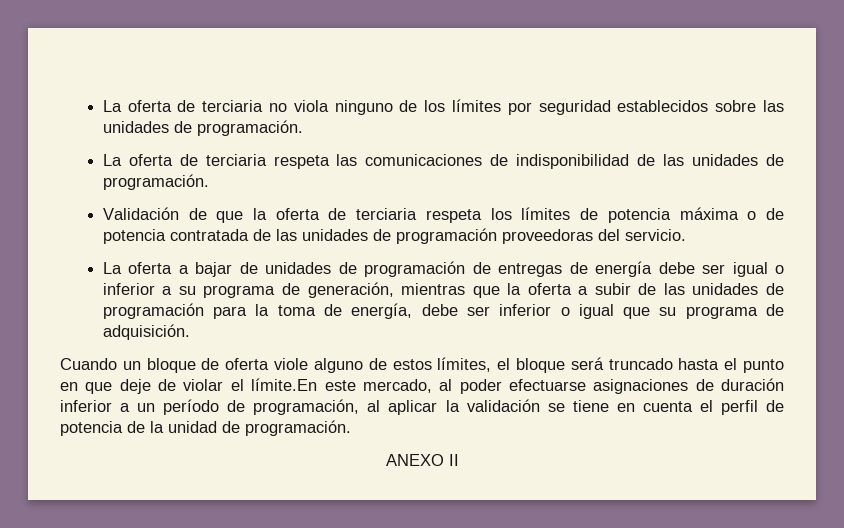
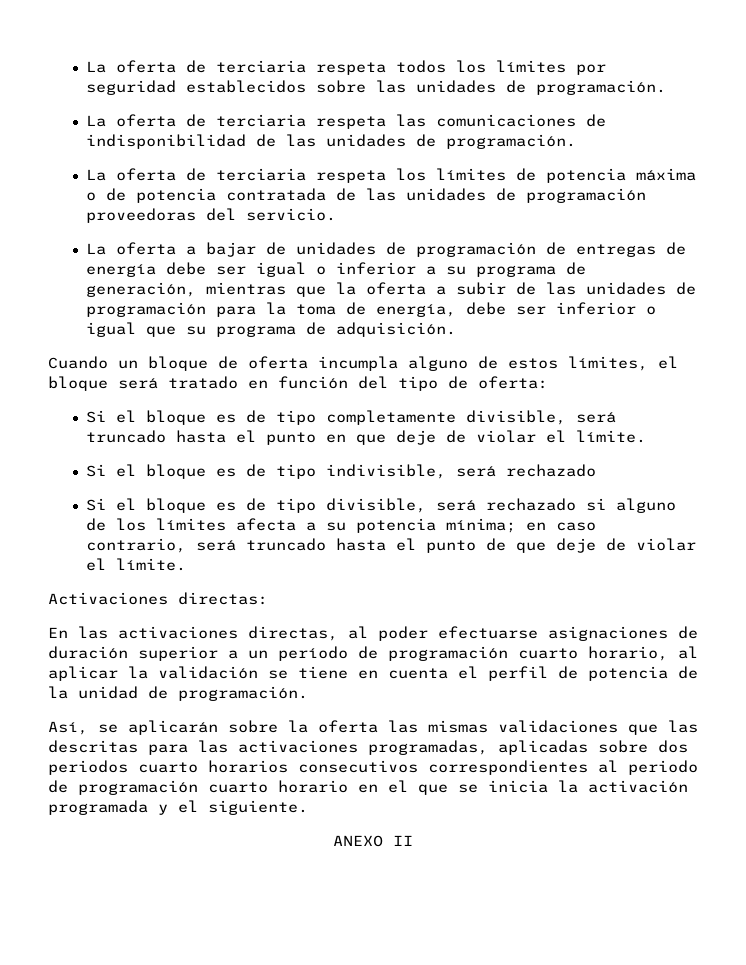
[102,100,418,115] La oferta de terciaria no viola ninguno de -> [86,60,447,75] La oferta de terciaria respeta todos
[102,207,268,223] Validación de que la -> [86,169,107,181] La
[274,358,309,370] viole -> [318,356,398,371] incumpla
(604, 363) none -> [168,376,548,391] [86,410,617,425] tratado en función del tipo de oferta: // Si el bloque es de tipo completamente divisible, será
[251,378,432,393] límite.En este mercado, -> [576,430,647,443] [86,464,597,479] [86,498,677,513] [86,518,597,533] [86,538,697,553] [86,558,187,571] [48,592,268,605] [48,626,338,641] límite. // Si el bloque es de tipo indivisible, será rechazado // Si el bloque es de tipo divisible, será rechazado si alguno de los límites afecta a su potencia mínima; en caso contrario, será truncado hasta el punto de que deje de violar el límite. // Activaciones directas: // En las activaciones directas,
[60,400,112,412] inferior -> [138,646,218,661] superior
[253,399,360,415] programación, -> [388,646,668,661] programación cuarto horario,
(351, 428) none -> [48,720,698,735] [48,740,688,755] [48,760,698,775] [48,780,688,795] [48,800,308,815] // Así, se aplicarán sobre la oferta las mismas validaciones que las descritas para las activaciones programadas, aplicadas sobre dos periodos cuarto horarios consecutivos correspondientes al periodo de programación cuarto horario en el que se inicia la activación programada y el siguiente.

